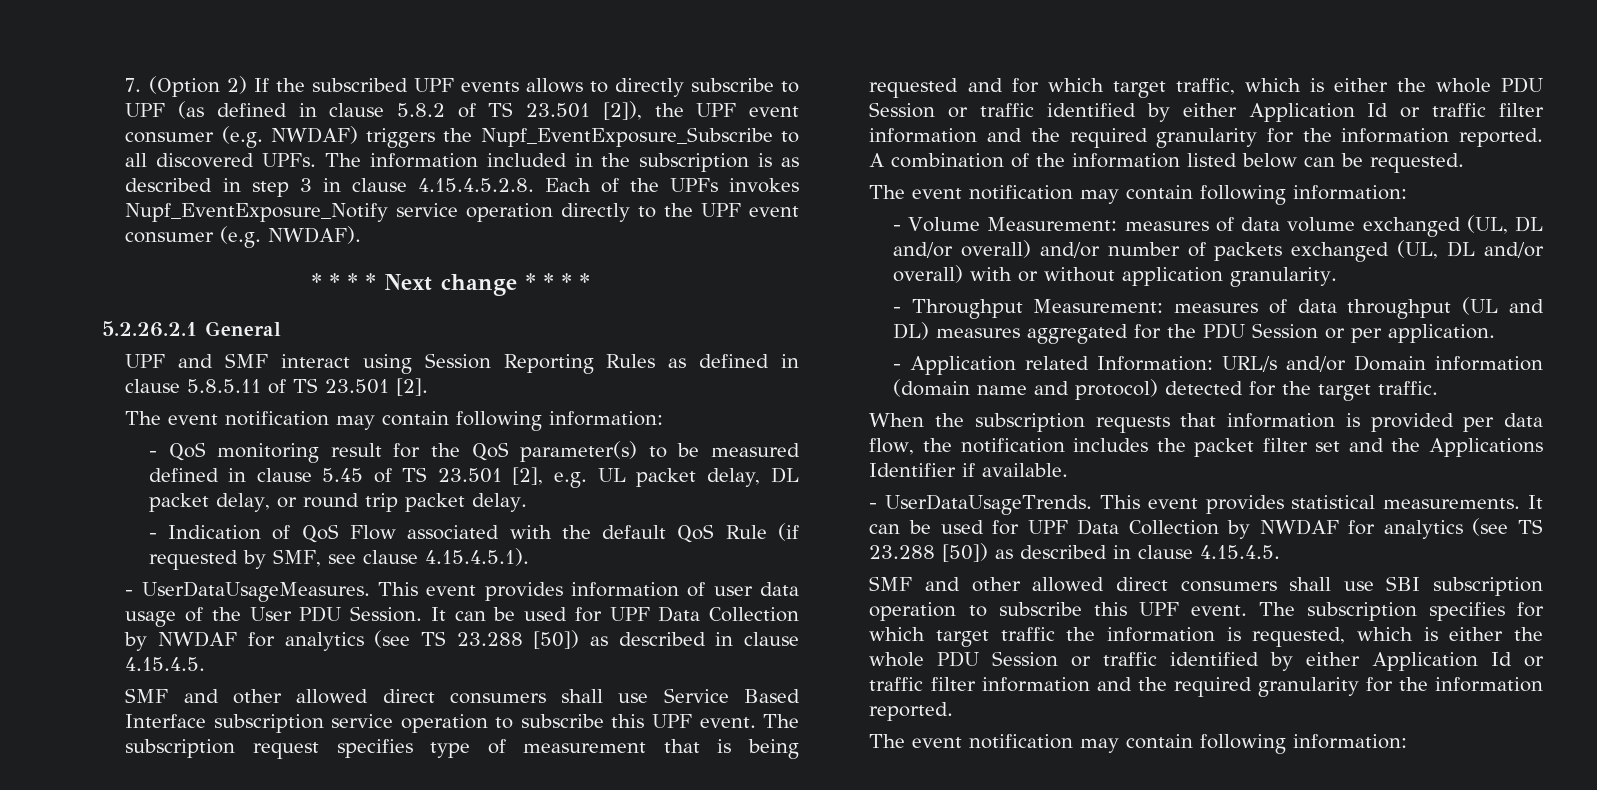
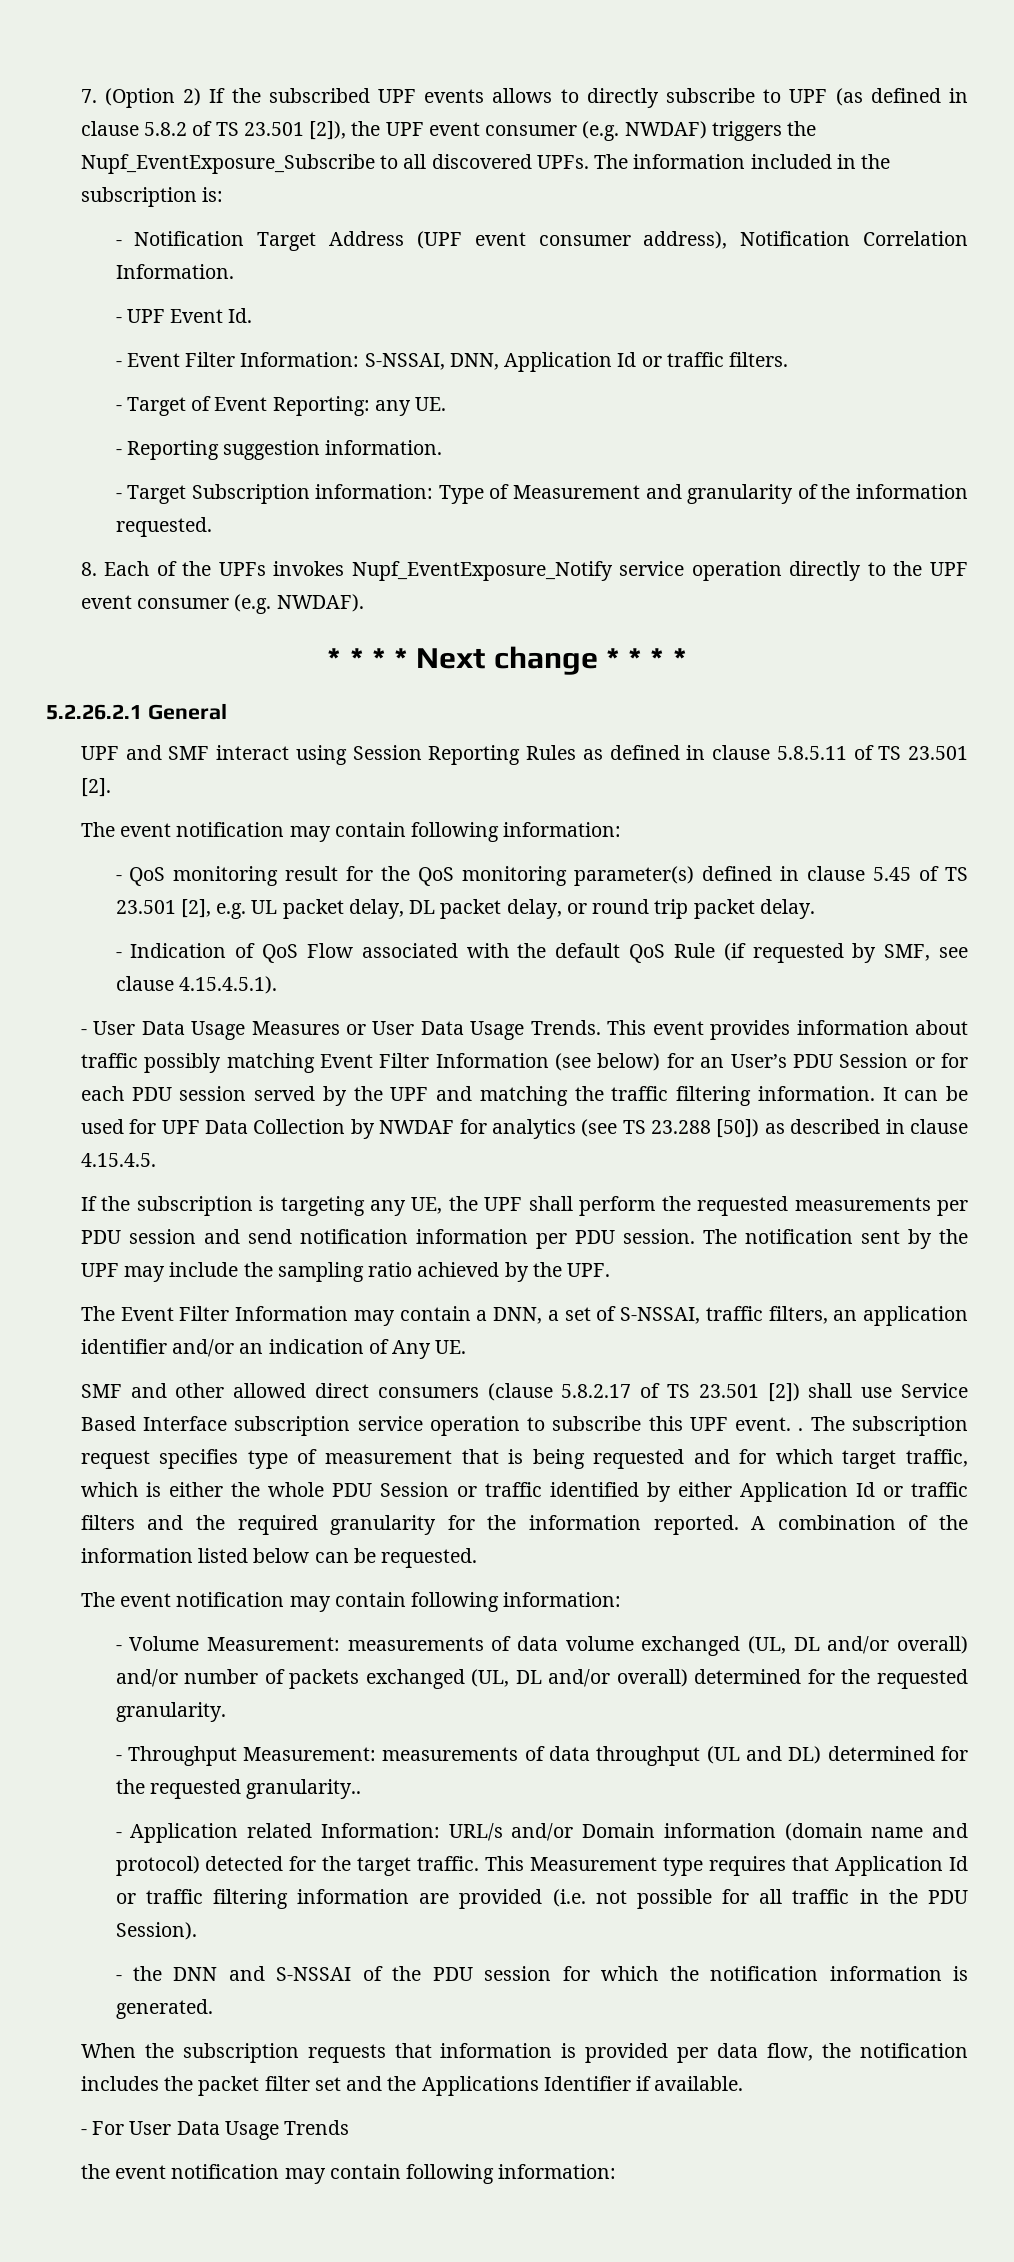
[758,153,799,167] [125,178,534,197] is as described in step 3 in clause 4.15.4.5.2.8. -> [202,187,224,202] [115,231,969,251] [115,264,234,279] [115,308,253,323] [115,352,789,372] [115,396,447,416] [115,440,443,460] [115,484,969,504] [115,517,212,537] [80,562,97,576] is: // - Notification Target Address (UPF event consumer address), Notification Correlation Information. // - UPF Event Id. // - Event Filter Information: S-NSSAI, DNN, Application Id or traffic filters. // - Target of Event Reporting: any UE. // - Reporting suggestion information. // - Target Subscription information: Type of Measurement and granularity of the information requested. // 8.
[520,441,801,462] parameter(s) to be measured -> [462,866,695,886] monitoring parameter(s)
[141,581,799,602] [125,606,423,627] UserDataUsageMeasures. This event provides information of user data usage of the User PDU Session. -> [93,1020,969,1040] [80,1053,969,1073] [80,1086,875,1106] User Data Usage Measures or User Data Usage Trends. This event provides information about traffic possibly matching Event Filter Information (see below) for an User’s PDU Session or for each PDU session served by the UPF and matching the traffic filtering information.
[125,688,546,704] // SMF and other allowed direct consumers -> [80,1196,969,1216] [80,1229,968,1249] [80,1262,611,1282] [80,1306,968,1326] [80,1339,467,1359] [80,1383,800,1402] // If the subscription is targeting any UE, the UPF shall perform the requested measurements per PDU session and send notification information per PDU session. The notification sent by the UPF may include the sampling ratio achieved by the UPF. // The Event Filter Information may contain a DNN, a set of S-NSSAI, traffic filters, an application identifier and/or an indication of Any UE. // SMF and other allowed direct consumers (clause 5.8.2.17 of TS 23.501 [2])
(756, 722) none -> [798,1428,804,1431] .
[1499,103,1544,117] [869,128,978,143] filter information -> [80,1515,135,1530] filters
[1124,221,1209,231] measures -> [347,1637,484,1651] measurements
[969,267,1223,286] with or without application -> [694,1669,969,1689] determined for the requested
[1174,303,1259,313] measures -> [382,1747,519,1761] measurements
[935,323,1495,344] measures aggregated for the PDU Session or per application. -> [827,1746,968,1761] [115,1779,362,1799] determined for the requested granularity..
(1438, 388) none -> [485,1856,968,1876] [115,1889,968,1909] [115,1922,197,1940] [115,1966,969,1981] [115,1999,213,2019] This Measurement type requires that Application Id or traffic filtering information are provided (i.e. not possible for all traffic in the PDU Session). // - the DNN and S-NSSAI of the PDU session for which the notification information is generated.
[885,494,1543,515] [869,518,1543,539] [869,543,1281,562] [869,576,1543,596] [869,602,1544,621] [869,627,1543,647] [869,651,1544,671] [869,677,1543,697] [869,702,954,721] [869,734,906,748] UserDataUsageTrends. This event provides statistical measurements. It can be used for UPF Data Collection by NWDAF for analytics (see TS 23.288 [50]) as described in clause 4.15.4.5. // SMF and other allowed direct consumers shall use SBI subscription operation to subscribe this UPF event. The subscription specifies for which target traffic the information is requested, which is either the whole PDU Session or traffic identified by either Application Id or traffic filter information and the required granularity for the information reported. // The -> [92,2120,350,2140] [80,2164,110,2179] For User Data Usage Trends // the

